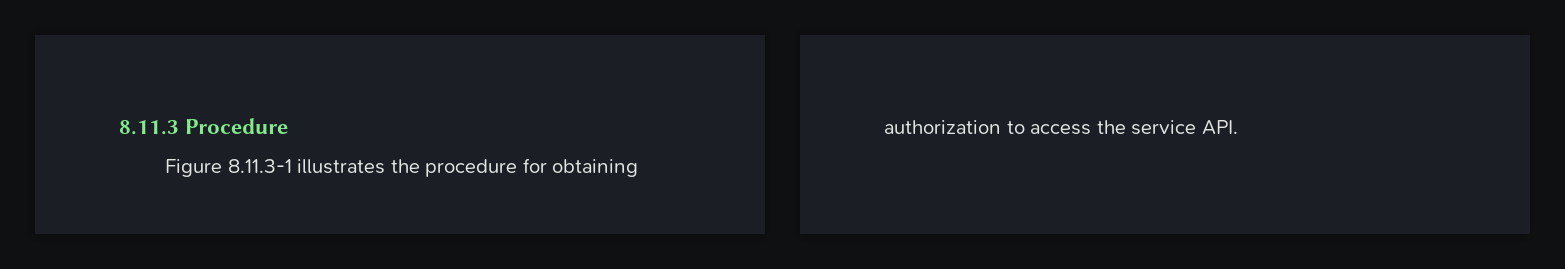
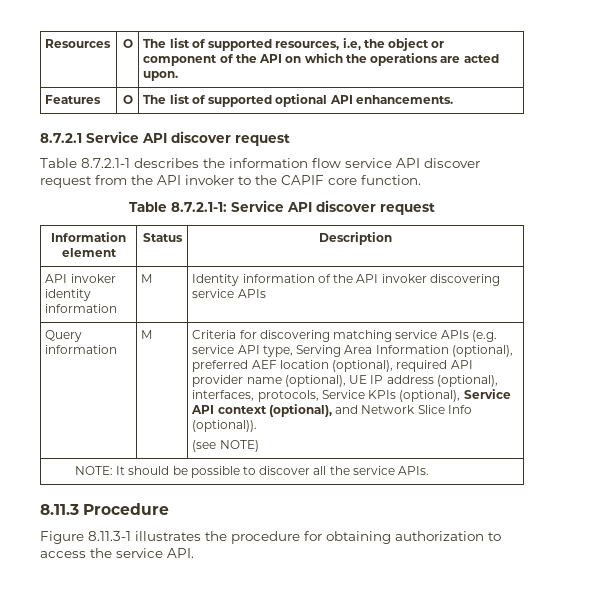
(119, 127) none -> [45,39,112,48] [122,39,133,48] [143,38,445,51] [143,53,499,66] [143,71,179,81] [45,95,102,104] [122,95,133,104] [143,94,453,107] [40,131,290,146] [40,158,480,168] [40,175,421,188] [129,200,435,215] [51,232,126,242] [61,248,117,257] [142,233,183,242] [319,232,393,245] [45,274,116,283] [45,289,92,301] [45,304,118,313] [141,274,153,283] [192,274,500,286] [192,289,266,298] [45,330,83,342] [45,345,118,354] [141,330,153,339] [192,330,497,342] [192,345,513,357] [192,360,473,372] [192,375,498,387] [192,389,511,402] [191,404,472,417] [192,420,258,432] [192,440,259,452] [74,466,430,478] Resources | O | The list of supported resources, i.e, the object or component of the API on which the operations are acted upon. // Features | O | The list of supported optional API enhancements. // 8.7.2.1 Service API discover request // Table 8.7.2.1-1 describes the information flow service API discover request from the API invoker to the CAPIF core function. // Table 8.7.2.1-1: Service API discover request // Information element | Status | Description // API invoker identity information | M | Identity information of the API invoker discovering service APIs // Query information | M | Criteria for discovering matching service APIs (e.g. service API type, Serving Area Information (optional), preferred AEF location (optional), required API provider name (optional), UE IP address (optional), interfaces, protocols, Service KPIs (optional), Service API context (optional), and Network Slice Info (optional)). // (see NOTE) // NOTE: It should be possible to discover all the service APIs. //

